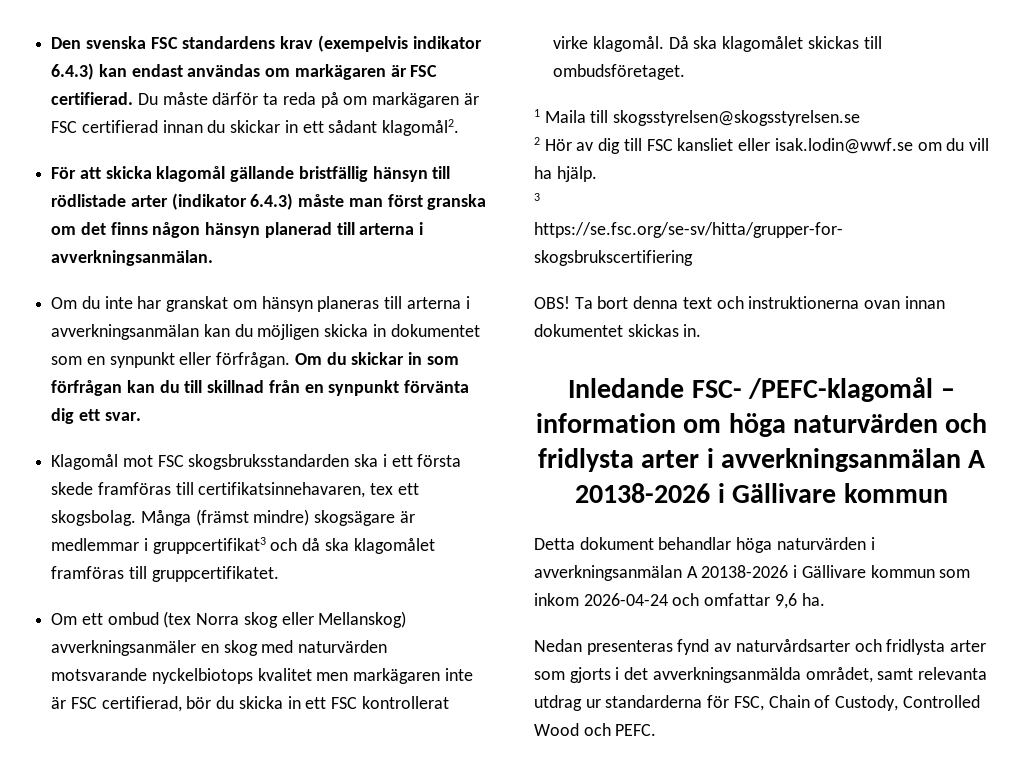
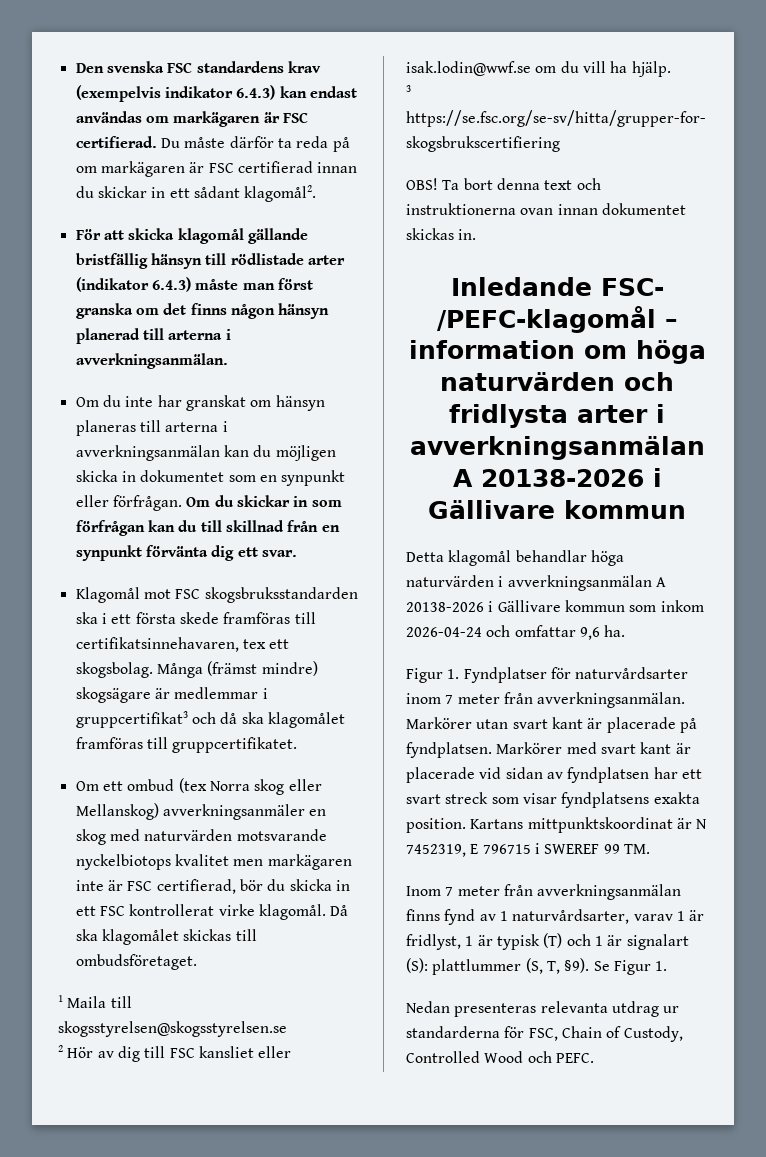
[579,537,654,550] dokument -> [448,550,512,566] klagomål
[534,639,987,655] [534,667,914,683] Nedan presenteras fynd av naturvårdsarter och fridlysta arter som gjorts i det avverkningsanmälda området, samt -> [406,667,689,683] [406,692,686,708] [406,717,697,733] [406,742,691,758] [406,767,702,783] [406,792,700,808] [406,817,708,833] [406,843,650,857] [406,884,682,900] [406,909,705,925] [406,933,689,950] [406,958,668,975] [406,1001,537,1017] Figur 1. Fyndplatser för naturvårdsarter inom 7 meter från avverkningsanmälan. Markörer utan svart kant är placerade på fyndplatsen. Markörer med svart kant är placerade vid sidan av fyndplatsen har ett svart streck som visar fyndplatsens exakta position. Kartans mittpunktskoordinat är N 7452319, E 796715 i SWEREF 99 TM. // Inom 7 meter från avverkningsanmälan finns fynd av 1 naturvårdsarter, varav 1 är fridlyst, 1 är typisk (T) och 1 är signalart (S): plattlummer (S, T, §9). Se Figur 1. // Nedan presenteras

